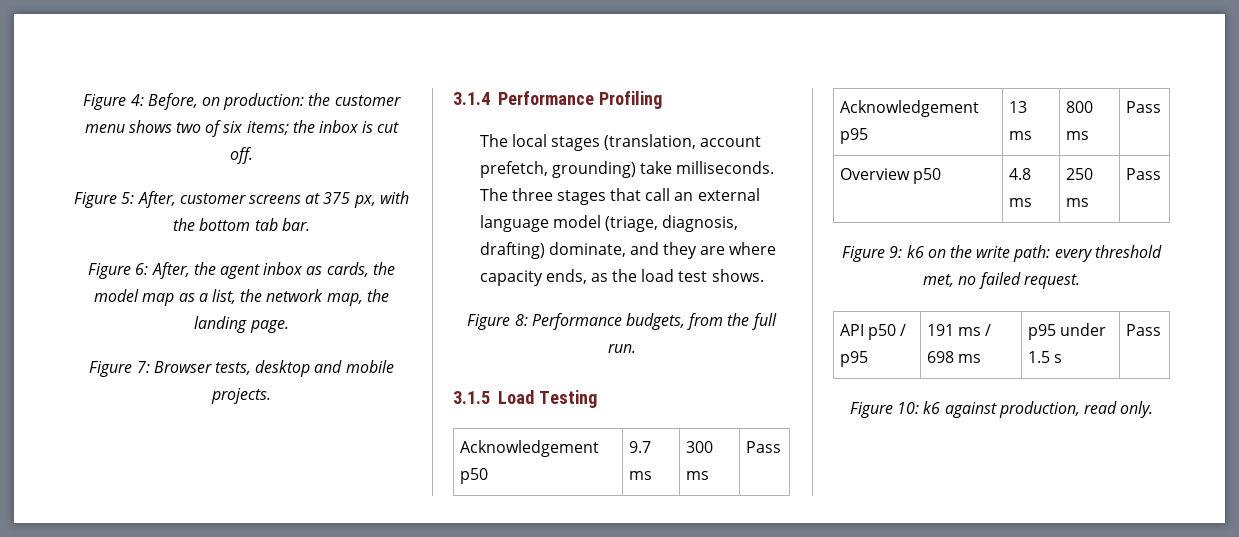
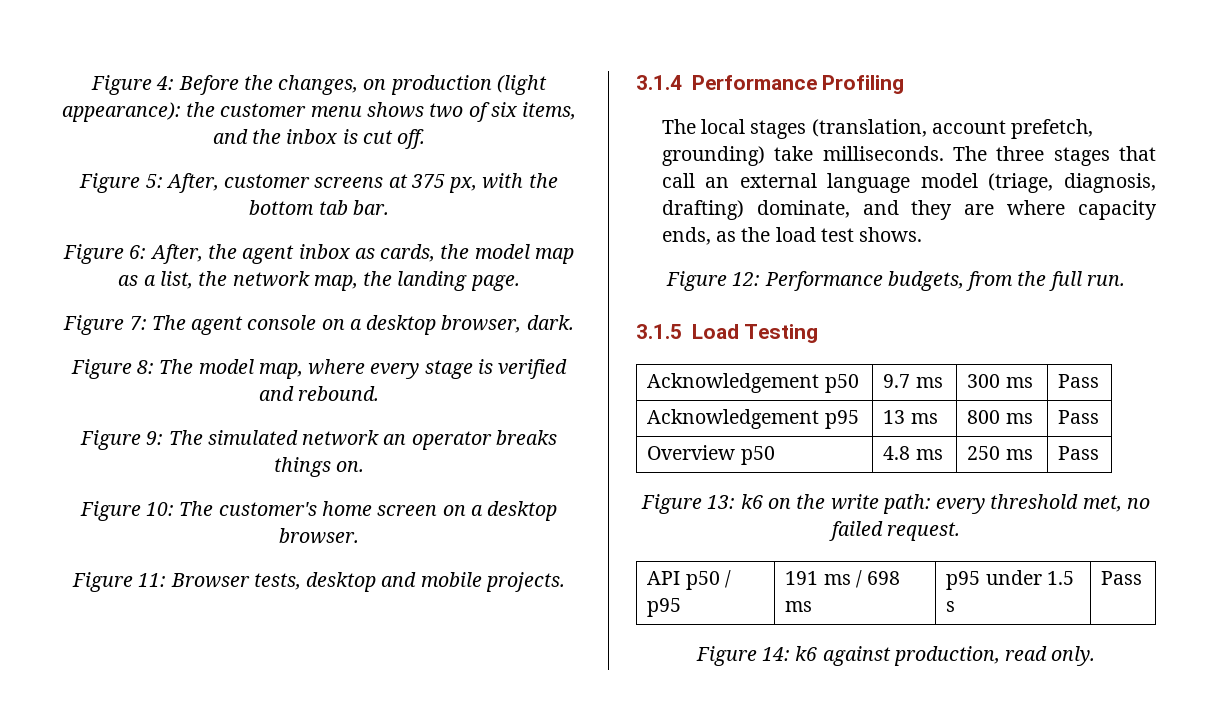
[147,93,305,110] Before, on production: -> [178,75,547,95] [61,102,181,122] Before the changes, on production (light appearance):
[246,121,289,135] items; -> [522,102,577,120] [212,129,248,144] items, and
(150, 367) none -> [151,315,574,335] [70,359,568,379] [258,386,380,401] [80,430,557,450] [273,457,365,477] [79,501,558,521] [279,528,359,544] [72,572,167,592] The agent console on a desktop browser, dark. // Figure 8: The model map, where every stage is verified and rebound. // Figure 9: The simulated network an operator breaks things on. // Figure 10: The customer's home screen on a desktop browser. // Figure 11:
[514,314,528,326] 8: -> [732,272,761,286] 12:
[889,246,903,258] 9: -> [707,495,736,509] 13:
[897,402,920,414] 10: -> [761,647,790,661] 14:

